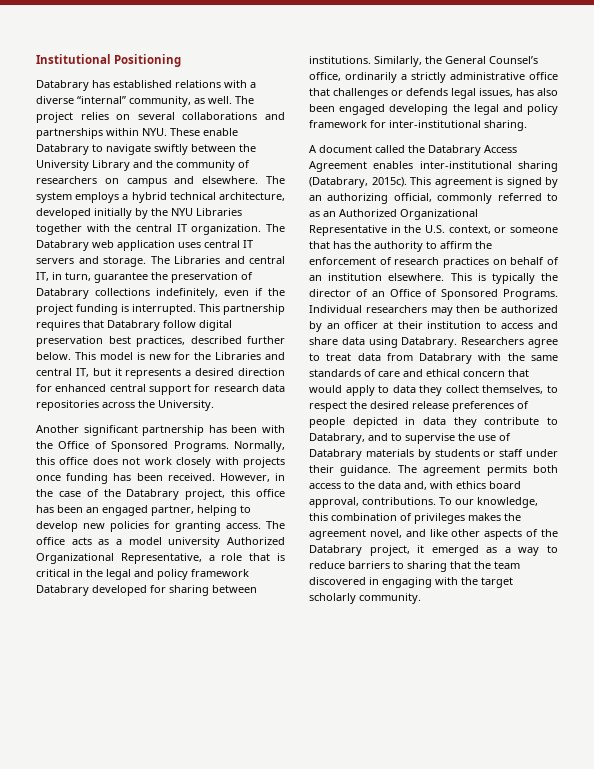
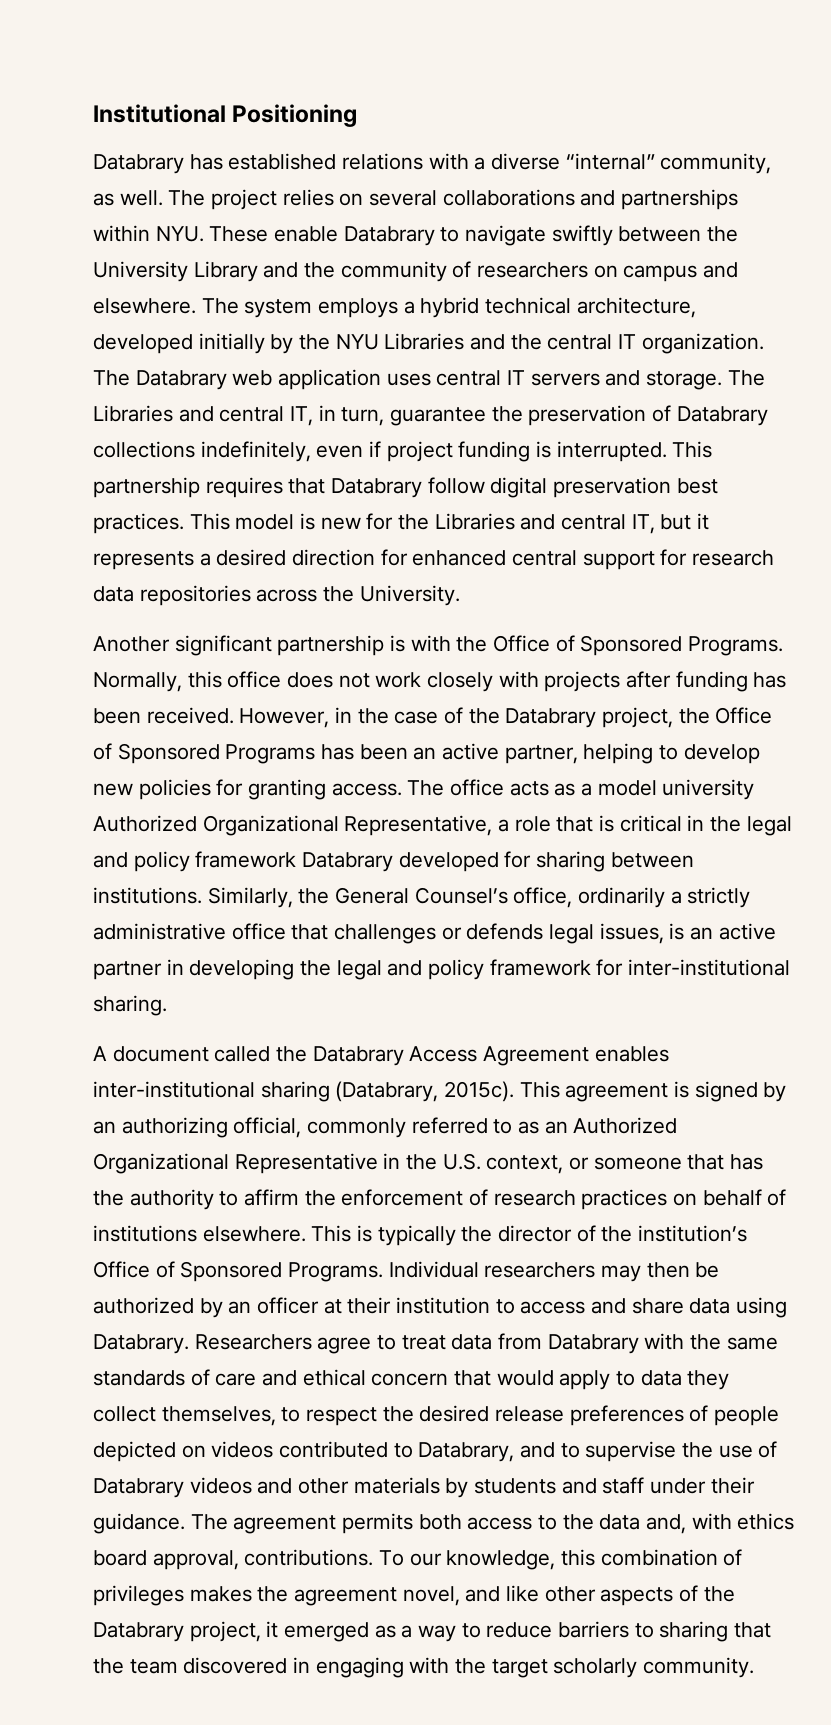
[36,224,110,235] together with -> [470,334,506,350] and
[268,288,285,296] the -> (382, 449) none
[136,336,285,347] [36,352,71,360] practices, described further below. -> [93,513,184,534] practices.
[208,425,258,433] has been -> [390,635,406,652] is
[36,475,61,481] once -> [626,671,672,688] after
[231,489,285,497] this office -> [678,707,773,724] [93,743,316,764] the Office of Sponsored Programs
[102,505,148,516] engaged -> [442,743,500,760] active
[516,88,558,96] [309,104,386,115] has also been engaged -> [669,923,776,940] [93,959,184,980] is an active partner in
[309,273,383,281] an institution -> [93,1225,197,1242] institutions
[371,291,385,297] an -> [601,1225,748,1242] the institution’s
[405,417,540,428] in data they contribute -> [181,1441,389,1458] on videos contributed
(362, 454) none -> [189,1477,350,1494] videos and other
[483,451,496,457] or -> [561,1478,597,1494] and

